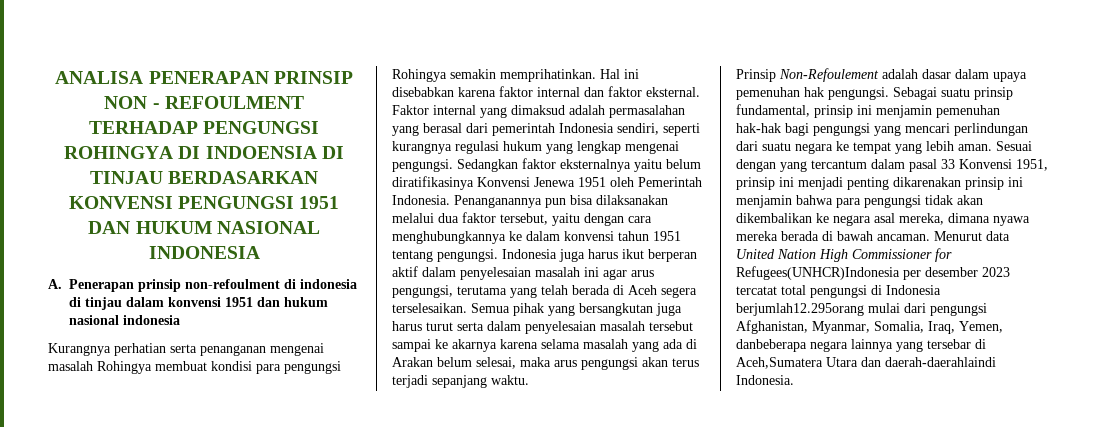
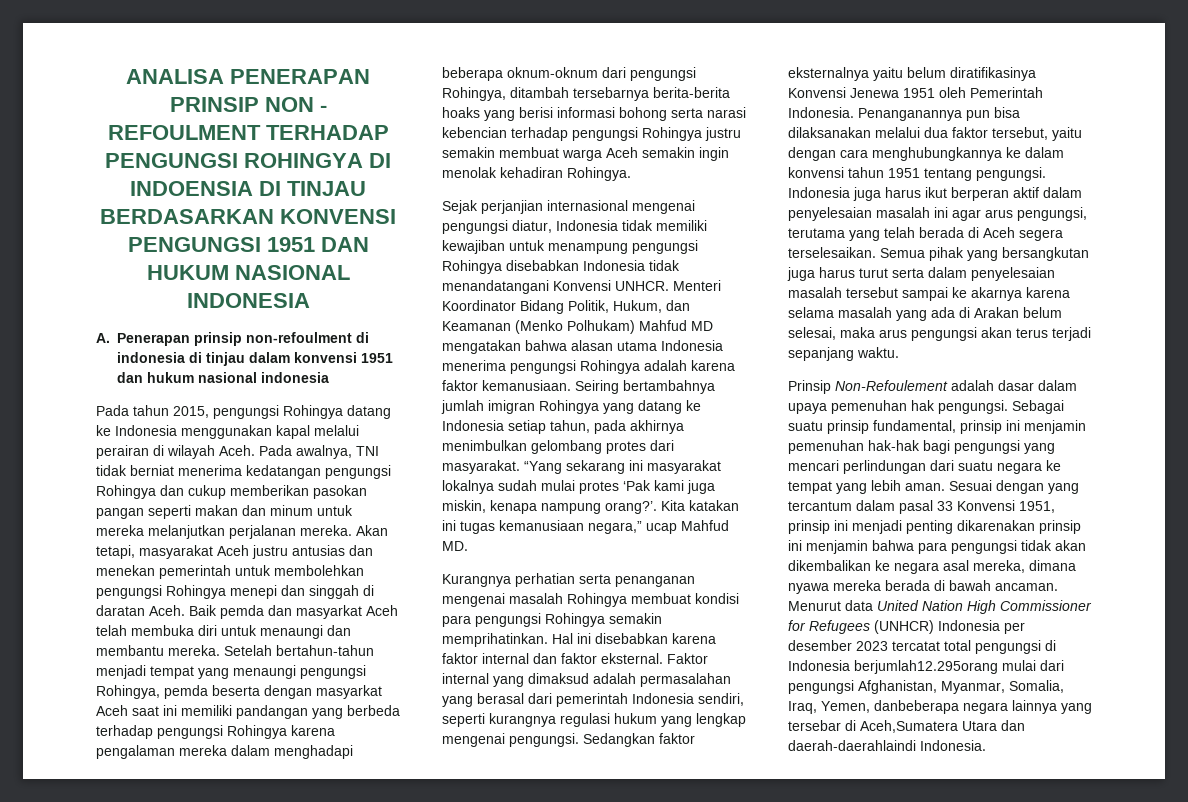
(180, 320) none -> [96,405,391,419] [96,425,359,439] [96,445,379,459] [96,465,391,479] [96,485,367,499] [96,505,353,519] [96,525,388,539] [96,545,373,559] [96,565,364,579] [96,585,374,599] [96,605,398,619] [96,625,351,639] [96,645,374,656] [96,665,366,679] [96,685,382,699] [96,705,400,719] [96,725,335,739] [96,745,353,759] [442,67,696,81] [442,87,730,101] [442,107,746,121] [442,127,741,141] [442,147,729,161] [442,167,631,181] [442,200,695,214] [442,220,707,234] [442,240,698,254] [442,260,680,274] [442,280,721,294] [442,300,690,314] [442,320,713,334] [442,340,723,354] [442,360,735,374] [442,380,715,394] [441,400,701,414] [442,420,684,434] [442,440,674,454] [442,460,721,474] [442,480,715,494] [442,500,739,514] [442,520,729,534] [442,541,468,551] // Pada tahun 2015, pengungsi Rohingya datang ke Indonesia menggunakan kapal melalui perairan di wilayah Aceh. Pada awalnya, TNI tidak berniat menerima kedatangan pengungsi Rohingya dan cukup memberikan pasokan pangan seperti makan dan minum untuk mereka melanjutkan perjalanan mereka. Akan tetapi, masyarakat Aceh justru antusias dan menekan pemerintah untuk membolehkan pengungsi Rohingya menepi dan singgah di daratan Aceh. Baik pemda dan masyarkat Aceh telah membuka diri untuk menaungi dan membantu mereka. Setelah bertahun-tahun menjadi tempat yang menaungi pengungsi Rohingya, pemda beserta dengan masyarkat Aceh saat ini memiliki pandangan yang berbeda terhadap pengungsi Rohingya karena pengalaman mereka dalam menghadapi beberapa oknum-oknum dari pengungsi Rohingya, ditambah tersebarnya berita-berita hoaks yang berisi informasi bohong serta narasi kebencian terhadap pengungsi Rohingya justru semakin membuat warga Aceh semakin ingin menolak kehadiran Rohingya. // Sejak perjanjian internasional mengenai pengungsi diatur, Indonesia tidak memiliki kewajiban untuk menampung pengungsi Rohingya disebabkan Indonesia tidak menandatangani Konvensi UNHCR. Menteri Koordinator Bidang Politik, Hukum, dan Keamanan (Menko Polhukam) Mahfud MD mengatakan bahwa alasan utama Indonesia menerima pengungsi Rohingya adalah karena faktor kemanusiaan. Seiring bertambahnya jumlah imigran Rohingya yang datang ke Indonesia setiap tahun, pada akhirnya menimbulkan gelombang protes dari masyarakat. “Yang sekarang ini masyarakat lokalnya sudah mulai protes ‘Pak kami juga miskin, kenapa nampung orang?’. Kita katakan ini tugas kemanusiaan negara,” ucap Mahfud MD.
[736,266,900,280] Refugees(UNHCR)Indonesia -> [809,620,1000,634] Refugees (UNHCR) Indonesia

